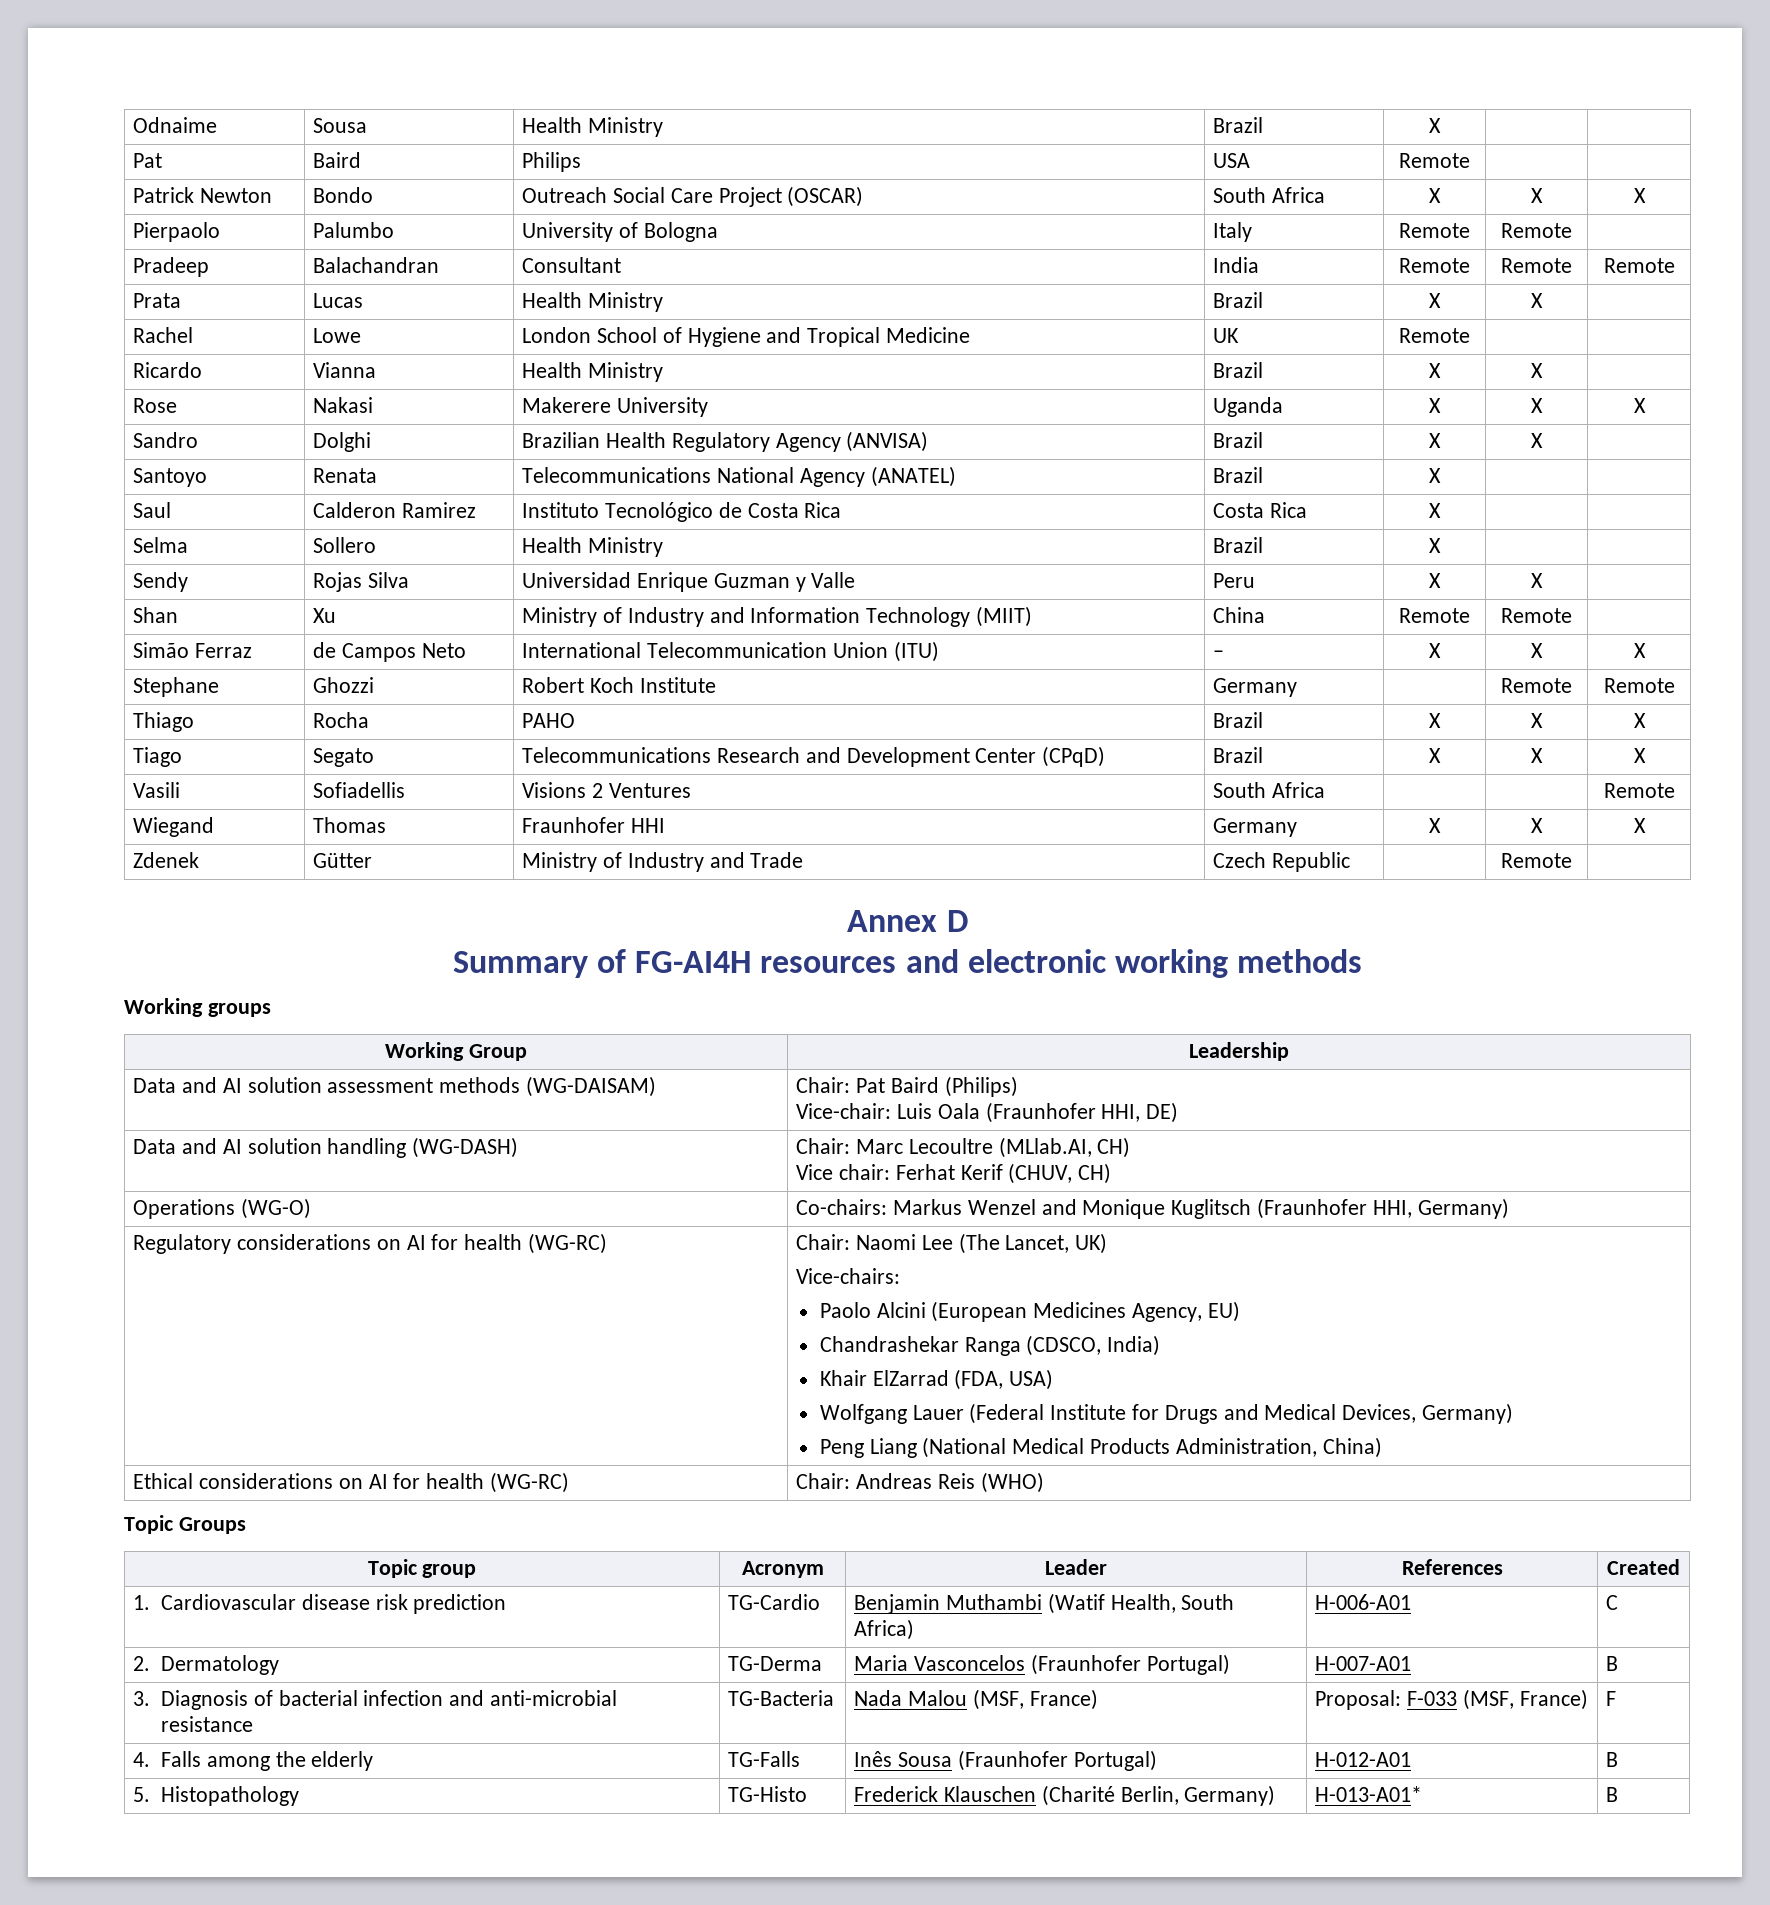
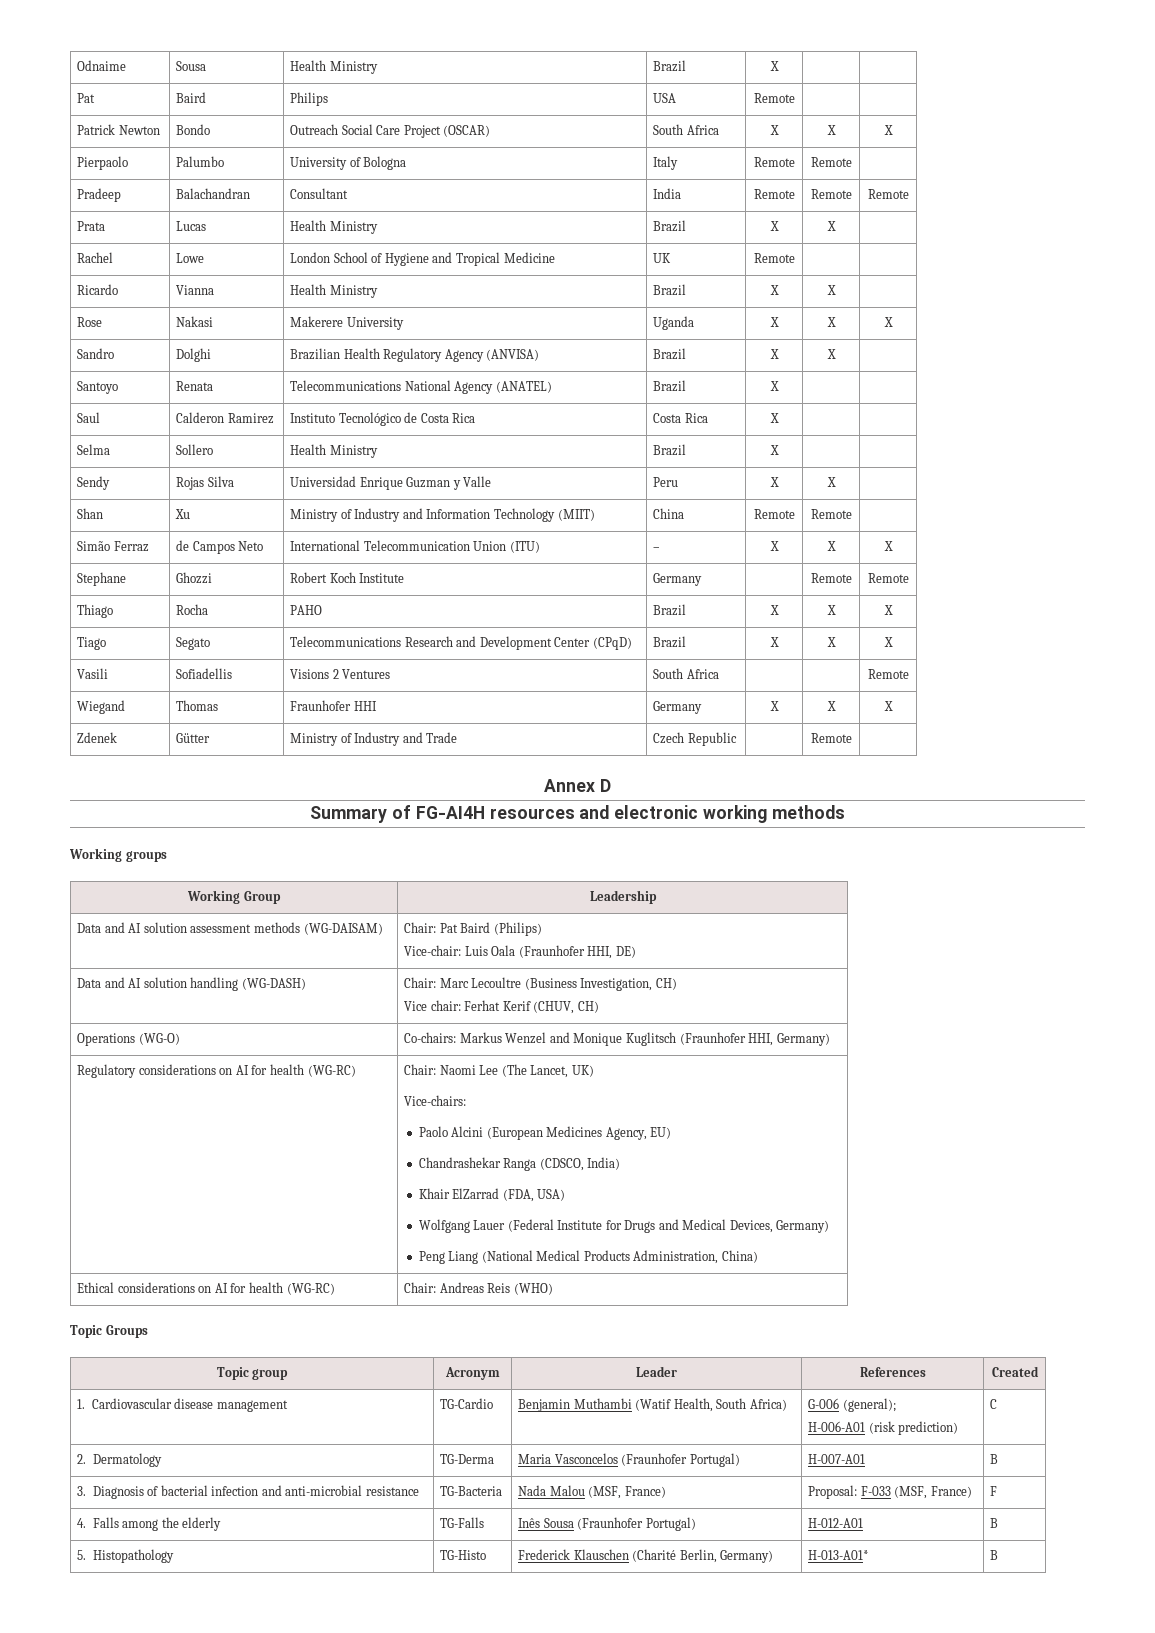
[998,1137,1092,1158] (MLlab.AI, -> [524,978,653,991] (Business Investigation,
[375,1594,507,1614] risk prediction -> [216,1400,288,1412] management
(915, 1629) none -> [808,1398,896,1412] G-006 (general); //
(1412, 1602) none -> [868,1421,959,1435] (risk prediction)

